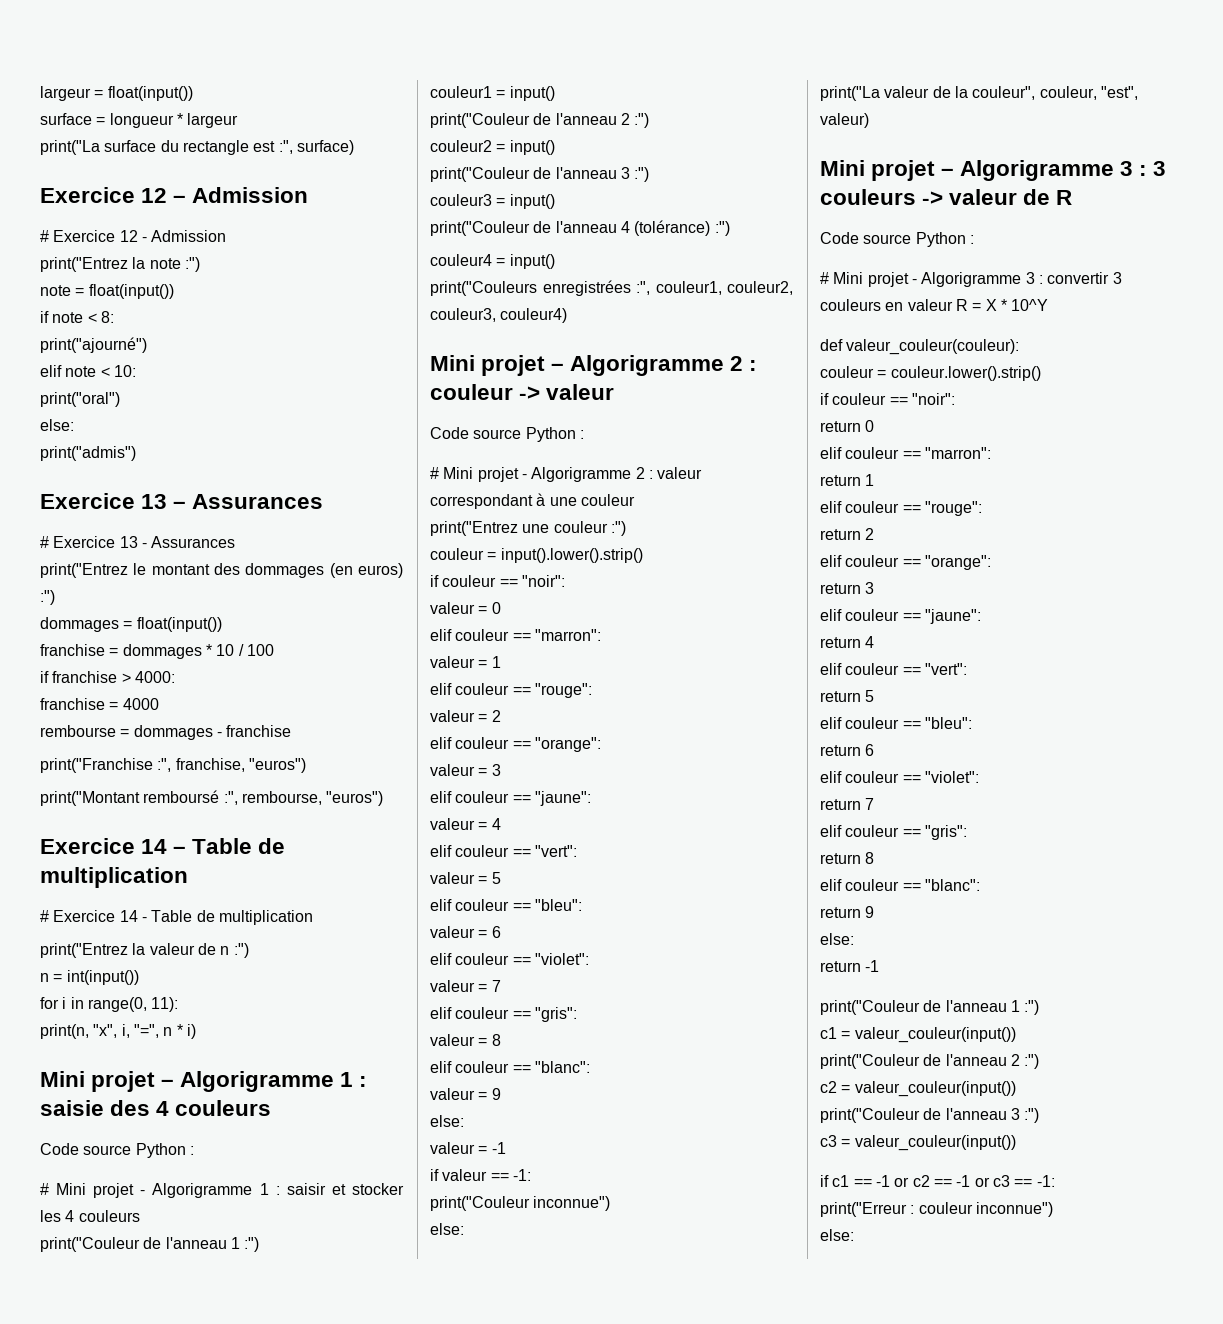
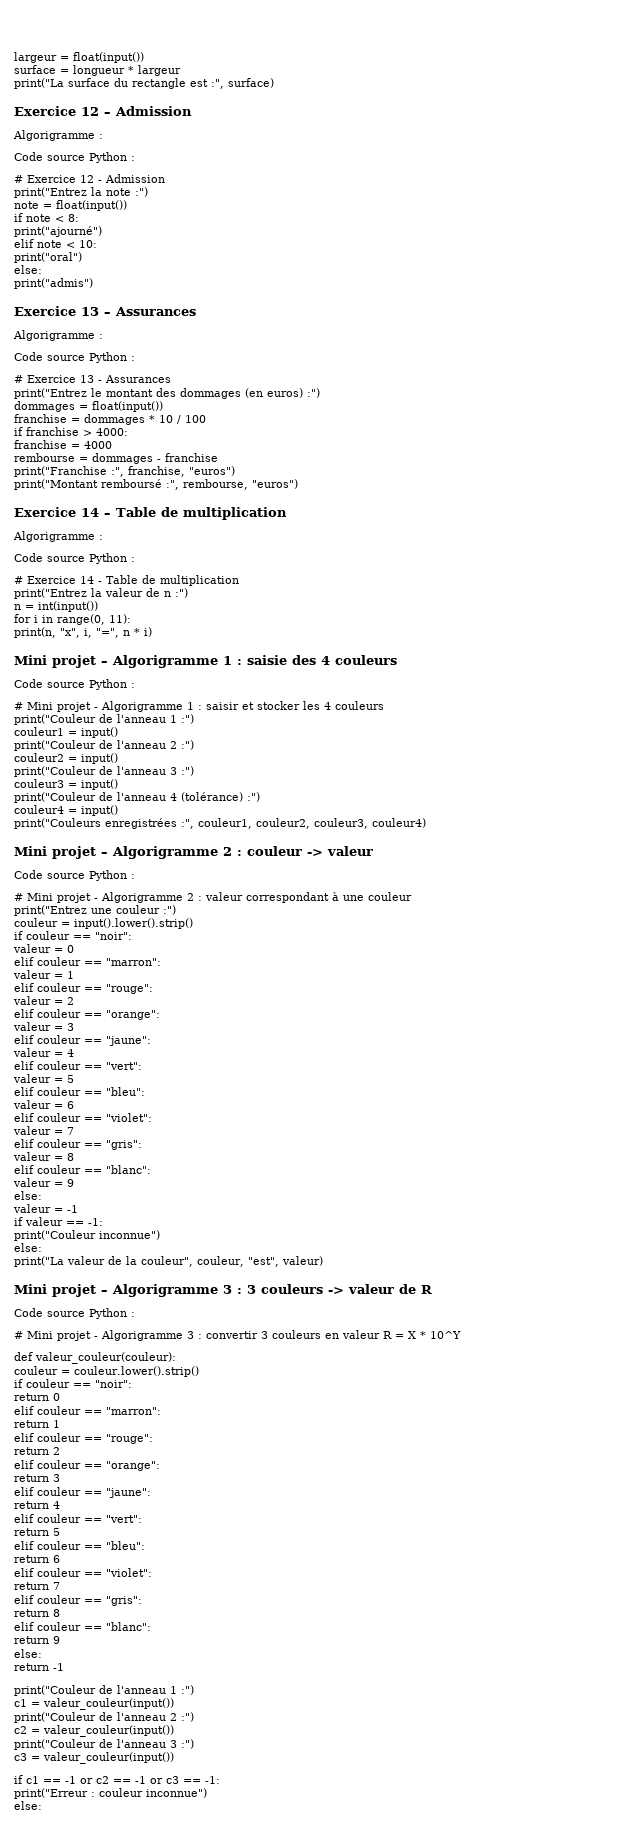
(309, 195) none -> [13,130,103,141] [14,152,135,163] // Algorigramme : // Code source Python :
(324, 501) none -> [13,330,103,341] [14,352,135,363] // Algorigramme : // Code source Python :
(188, 877) none -> [13,531,103,542] [14,553,135,564] // Algorigramme : // Code source Python :

